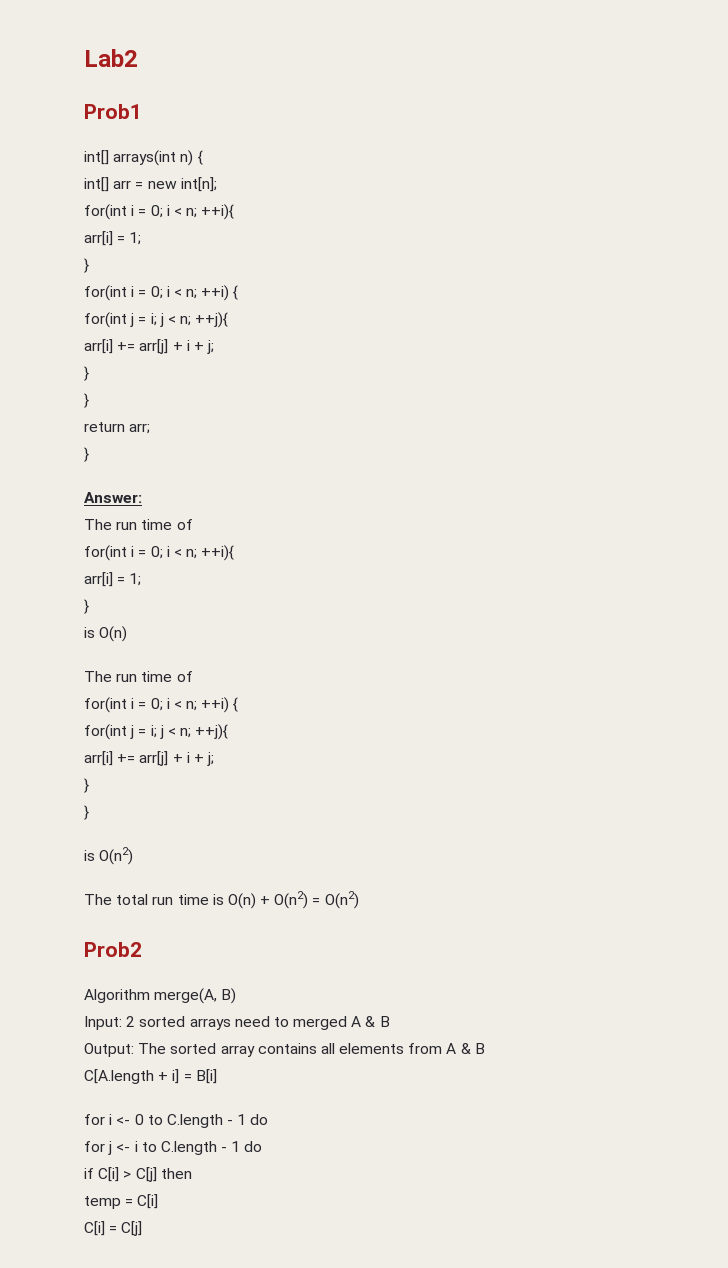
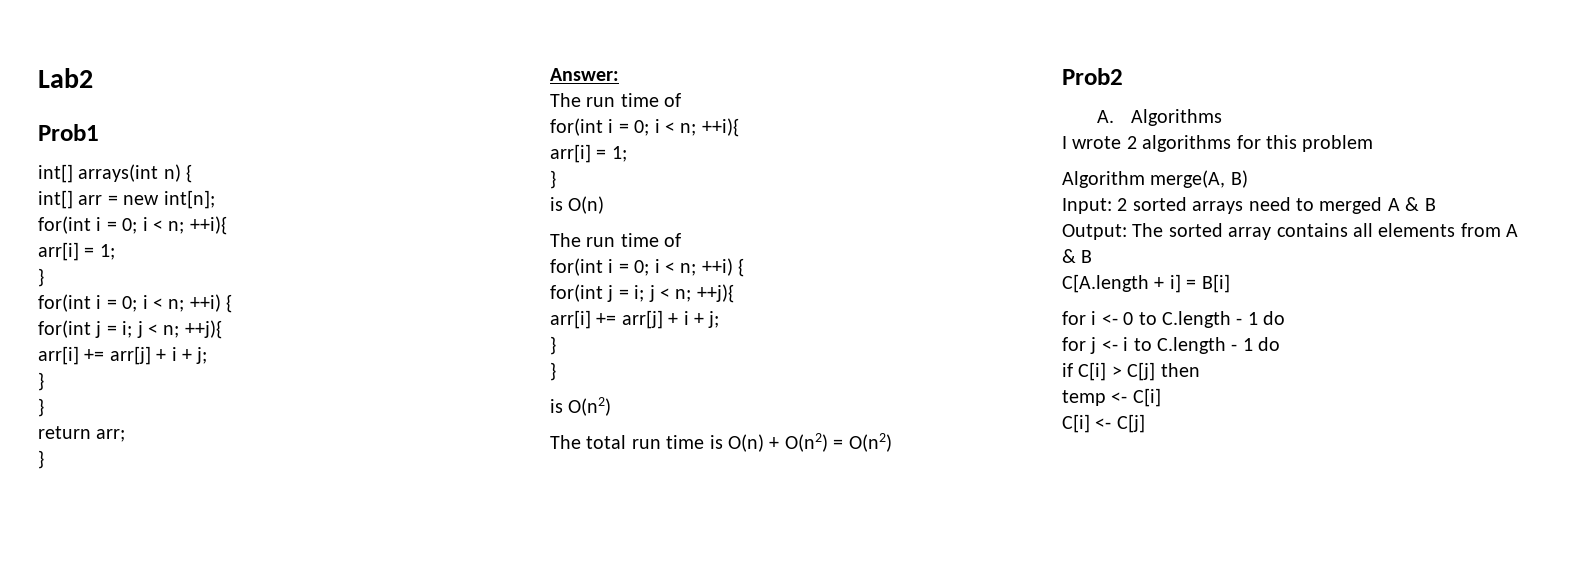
(142, 949) none -> [1096,109,1223,126] [1062,135,1374,152] // A. Algorithms // I wrote 2 algorithms for this problem
[125,1199,134,1206] = -> [1111,392,1128,403] <-
[109,1226,118,1233] = -> [1095,418,1112,429] <-

